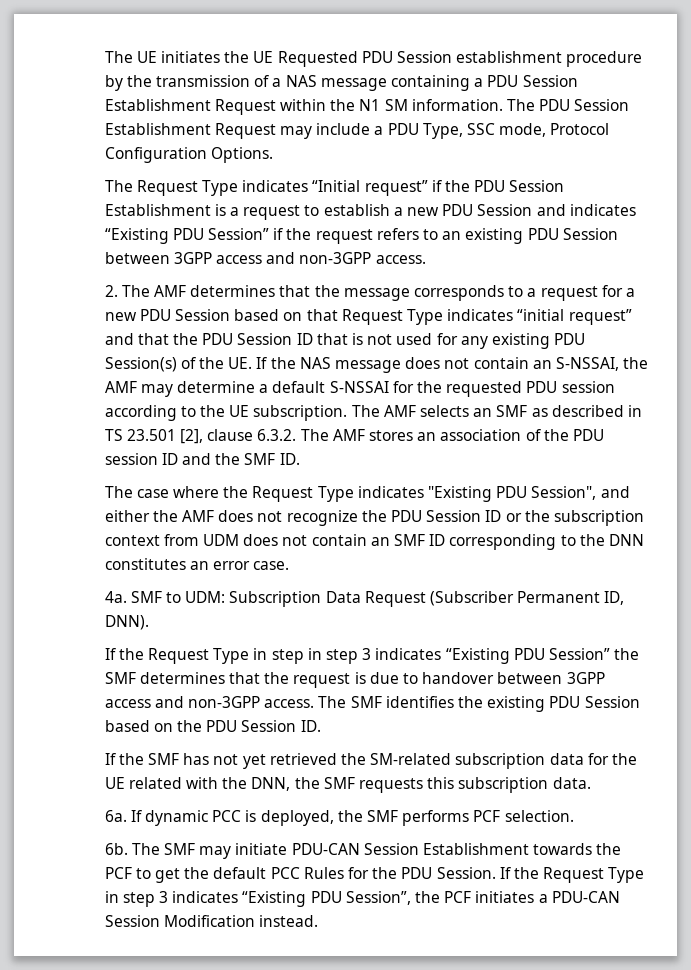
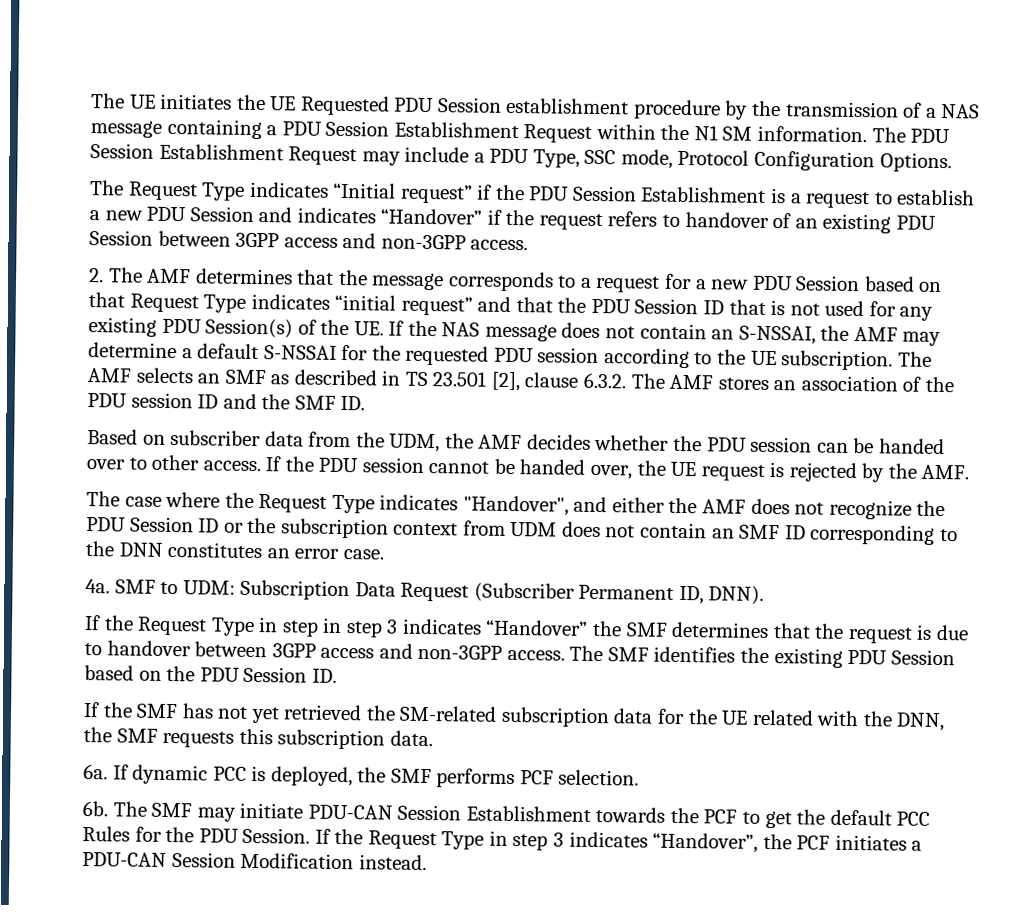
[104,228,270,244] “Existing PDU Session” -> [380,208,483,225] “Handover”
(438, 234) none -> [684,212,792,229] handover of
(300, 459) none -> [87,429,945,455] [86,454,970,483] // Based on subscriber data from the UDM, the AMF decides whether the PDU session can be handed over to other access. If the PDU session cannot be handed over, the UE request is rejected by the AMF.
[427,486,597,502] "Existing PDU Session", -> [462,495,569,516] "Handover",
[445,648,610,664] “Existing PDU Session” -> [485,619,589,636] “Handover”
[242,891,411,907] “Existing PDU Session”, -> [652,832,759,853] “Handover”,

